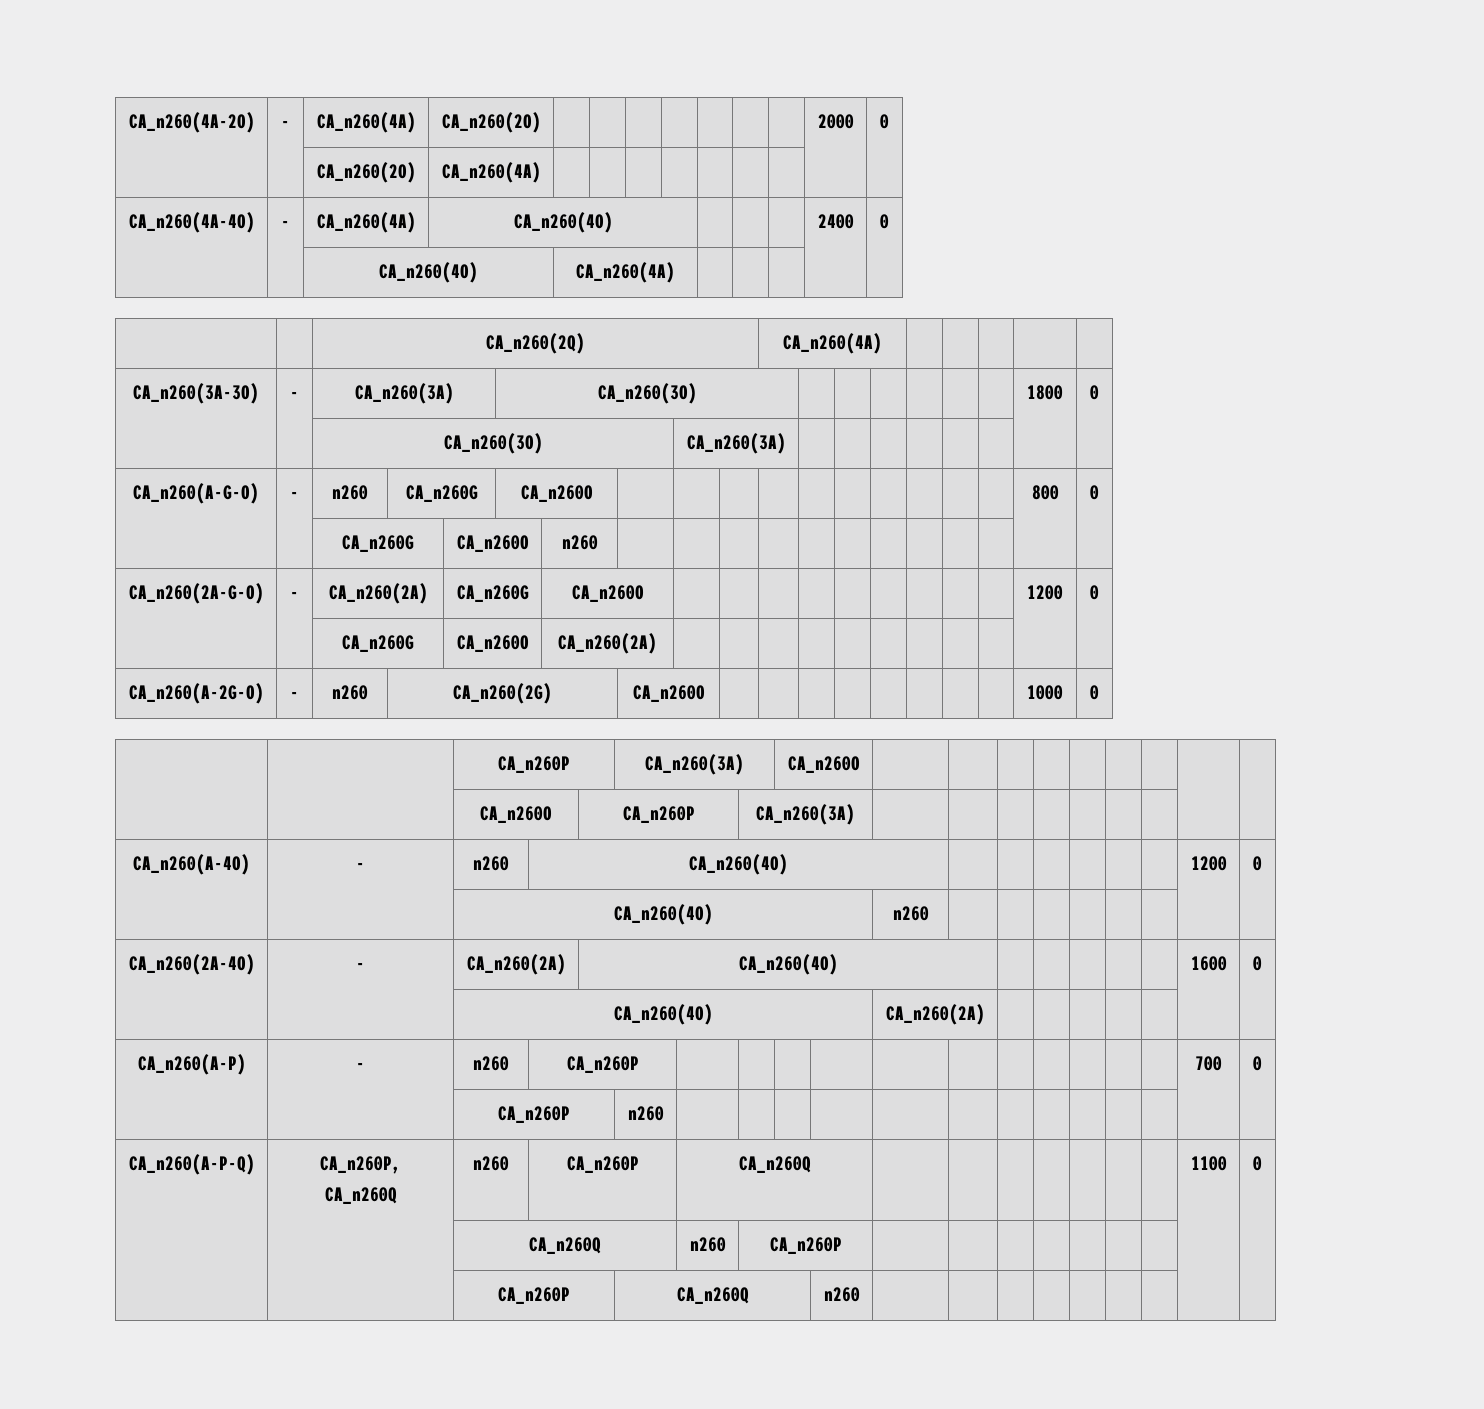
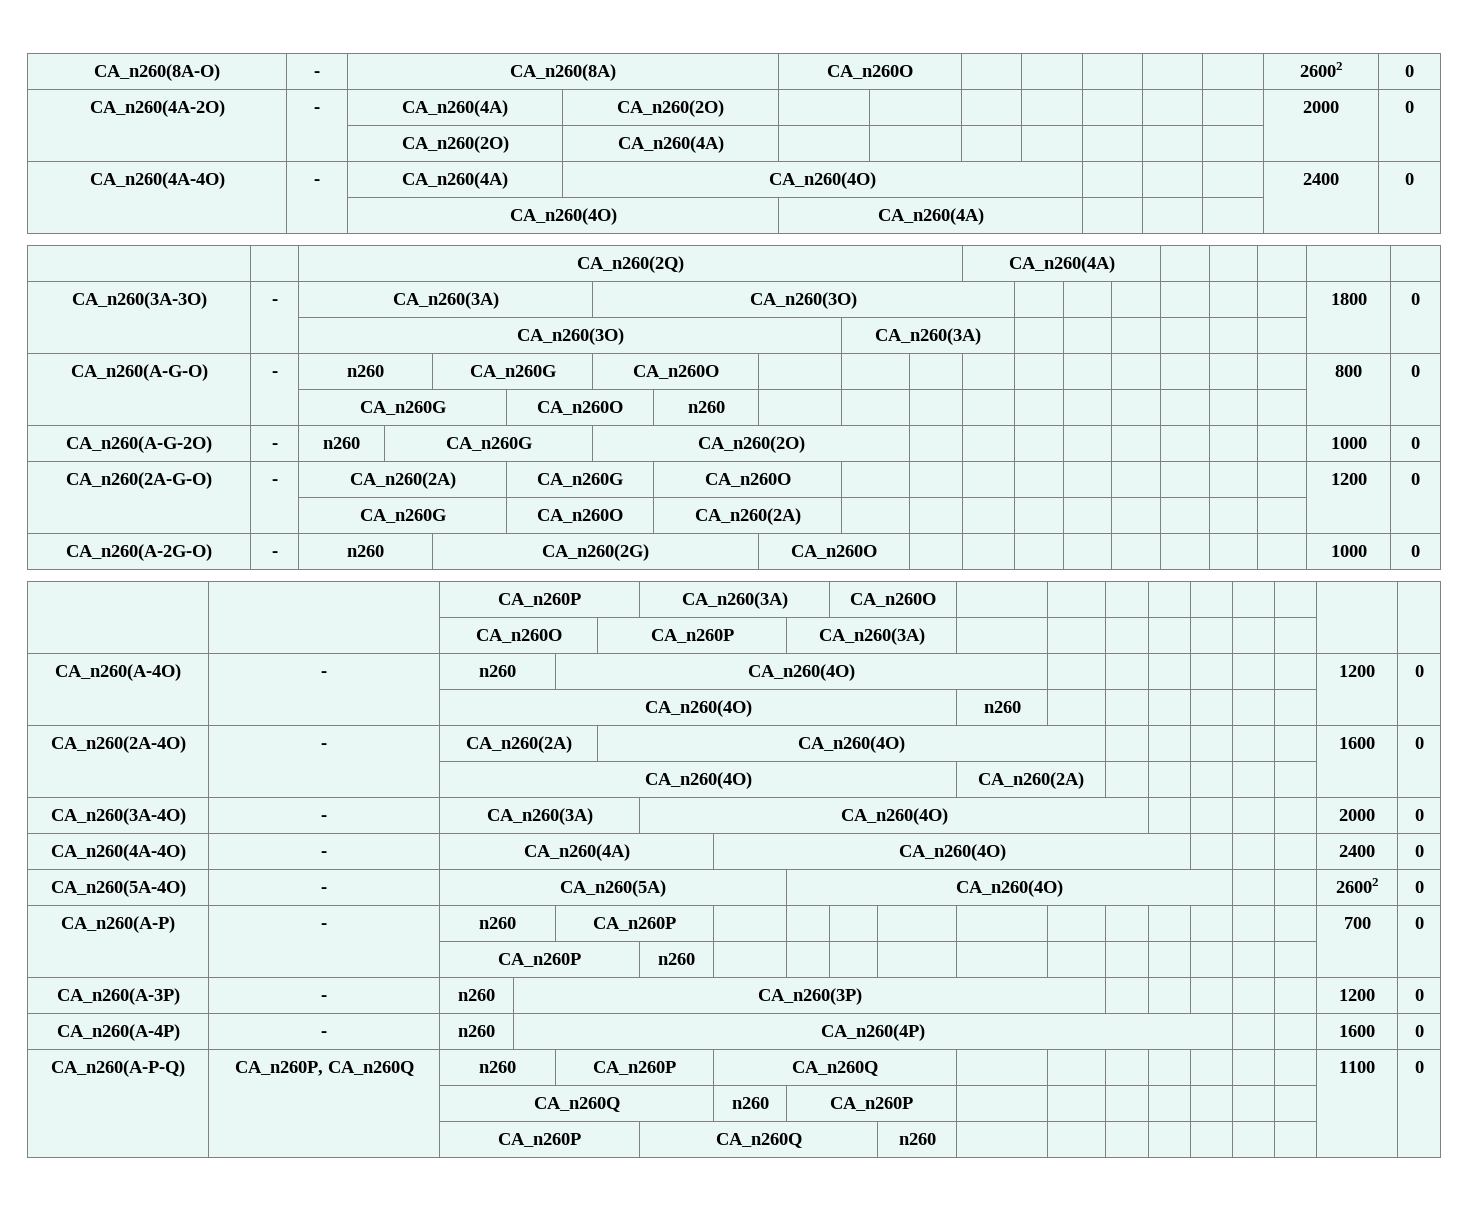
(128, 122) none -> [94,64,220,81] [314,71,320,77] [510,64,616,81] [827,65,913,79] [1299,62,1343,77] [1405,65,1414,77] CA_n260(8A-O) | - | CA_n260(8A) | CA_n260O | | | | | | 26002 | 0 //
(598, 542) none -> [66,436,212,453] [271,443,278,449] [323,437,360,449] [445,437,532,451] [697,436,805,453] [1330,437,1367,449] [1411,437,1420,449] // CA_n260(A-G-2O) | - | n260 | CA_n260G | CA_n260(2O) | | | | | | | | | 1000 | 0
(985, 1014) none -> [50,808,186,825] [321,815,327,821] [486,808,593,825] [840,808,948,825] [1339,809,1375,821] [1414,809,1424,821] [50,844,186,861] [321,851,327,857] [523,844,630,861] [898,844,1006,861] [1339,845,1375,857] [1414,845,1424,857] [50,880,186,897] [321,887,327,893] [560,880,666,897] [956,880,1063,897] [1335,878,1379,893] [1414,881,1424,893] // CA_n260(3A-4O) | - | CA_n260(3A) | CA_n260(4O) | | | | | 2000 | 0 // CA_n260(4A-4O) | - | CA_n260(4A) | CA_n260(4O) | | | | 2400 | 0 // CA_n260(5A-4O) | - | CA_n260(5A) | CA_n260(4O) | | | 26002 | 0
(664, 1113) none -> [56,988,180,1005] [321,995,327,1001] [458,989,495,1001] [757,988,862,1005] [1339,989,1375,1001] [1414,989,1424,1001] [56,1024,180,1041] [321,1031,327,1037] [458,1025,495,1037] [821,1024,925,1041] [1339,1025,1375,1037] [1414,1025,1424,1037] // CA_n260(A-3P) | - | n260 | CA_n260(3P) | | | | | | 1200 | 0 // CA_n260(A-4P) | - | n260 | CA_n260(4P) | | | 1600 | 0

